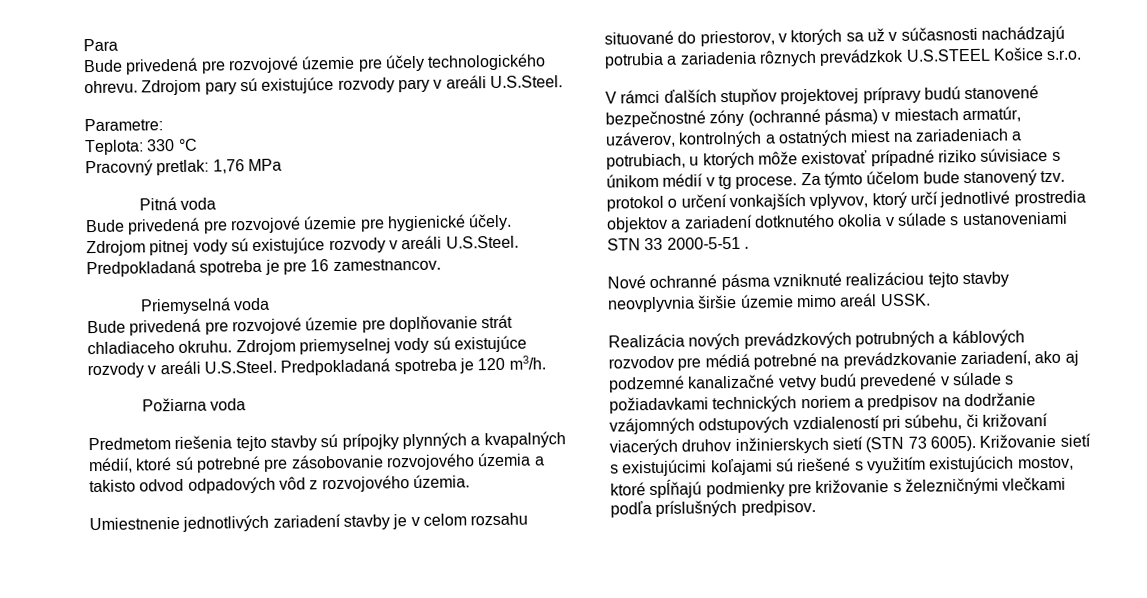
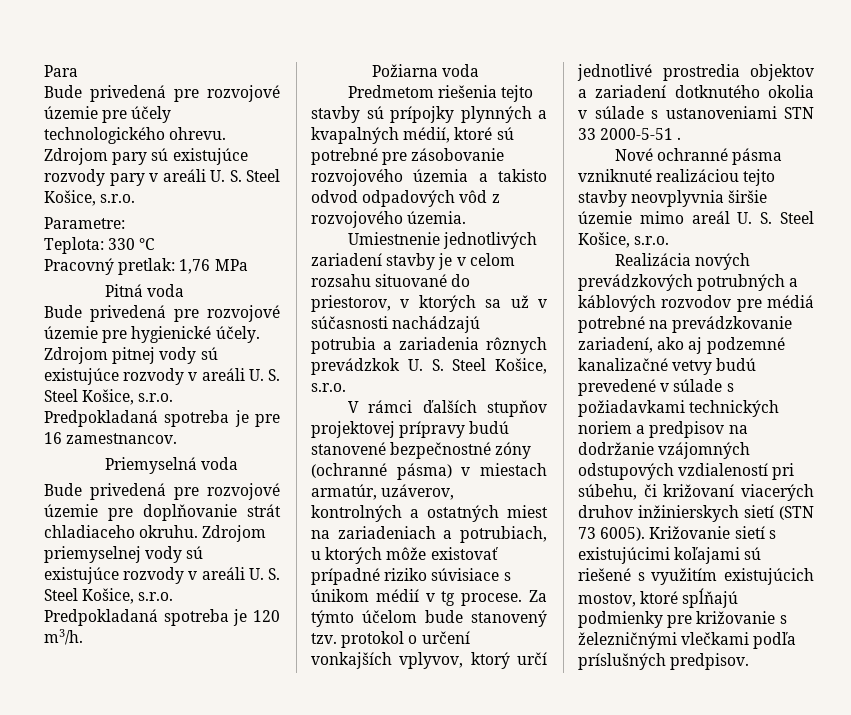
[489,75,563,89] U.S.Steel. -> [210,169,280,182] [44,190,136,206] U. S. Steel Košice, s.r.o.
[445,235,519,249] U.S.Steel. -> [248,369,280,381] [44,389,174,405] U. S. Steel Košice, s.r.o.
[203,360,277,374] U.S.Steel. -> [248,568,280,580] [44,588,174,604] U. S. Steel Košice, s.r.o.
[905,47,1044,62] U.S.STEEL Košice -> [407,358,547,374] U. S. Steel Košice,
[879,293,931,307] USSK. -> [737,211,814,224] [578,232,670,248] U. S. Steel Košice, s.r.o.

